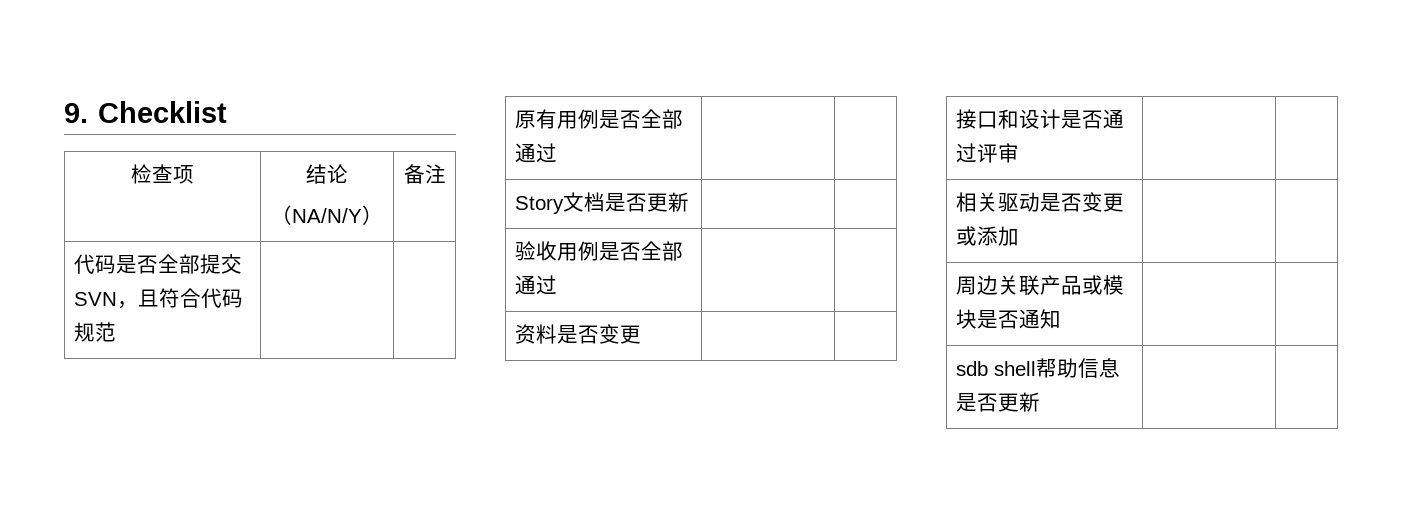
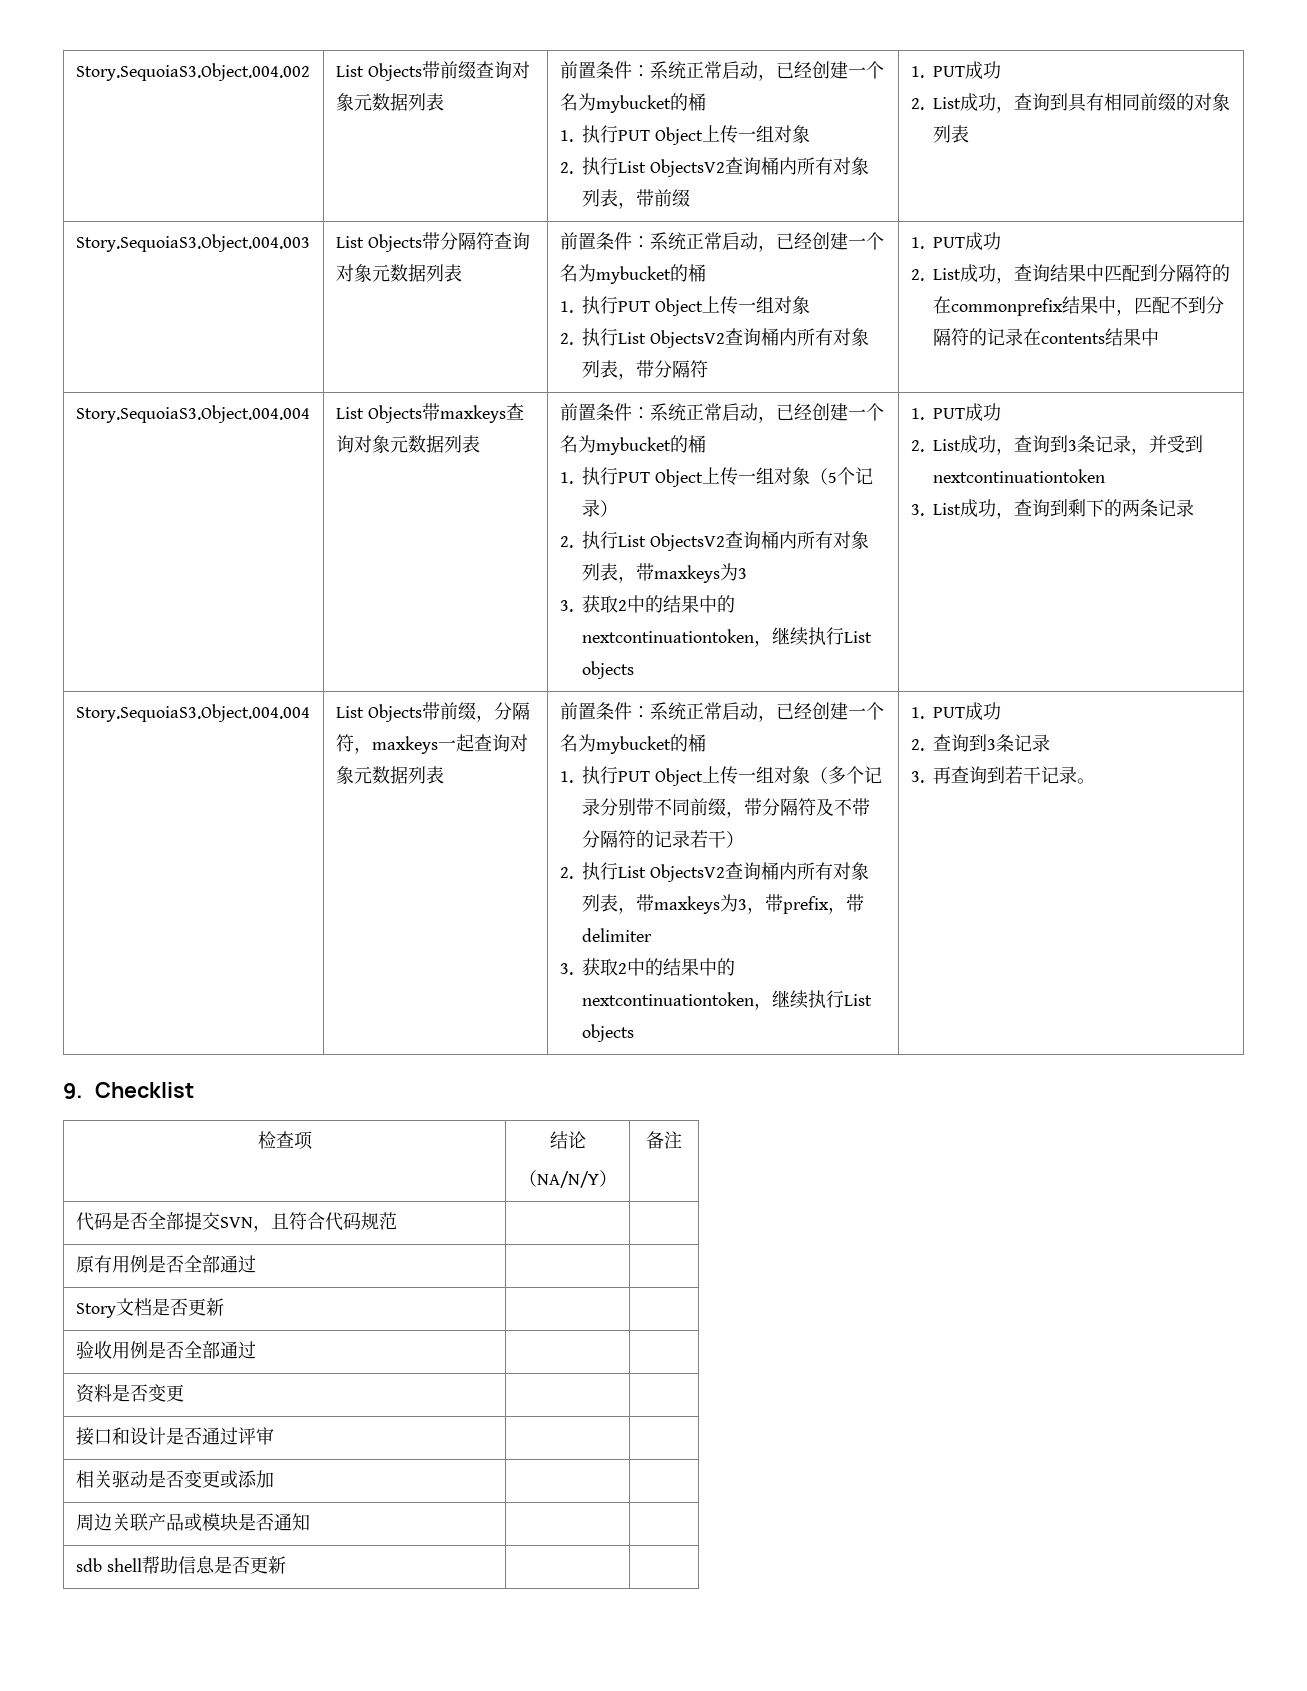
(64, 113) none -> [75,63,310,81] [335,61,530,81] [335,93,444,111] [559,61,884,81] [559,93,706,113] [559,125,810,145] [559,157,869,177] [581,189,690,209] [910,61,1001,79] [910,93,1230,113] [932,125,969,143] [75,234,310,252] [335,232,530,252] [335,264,462,282] [559,232,884,252] [559,264,706,284] [559,296,810,316] [559,328,869,348] [581,360,708,380] [910,232,1001,250] [910,264,1230,284] [932,296,1224,316] [932,328,1159,346] [75,405,310,423] [335,403,524,423] [335,435,480,453] [559,403,884,423] [559,435,706,455] [559,467,873,487] [581,499,618,517] [559,531,869,551] [581,563,747,583] [559,595,735,613] [581,627,872,647] [581,661,634,679] [910,403,1001,421] [910,435,1203,455] [932,469,1105,483] [910,499,1194,519] [75,704,310,722] [335,702,530,722] [335,734,528,754] [335,766,444,784] [559,702,884,722] [559,734,706,754] [559,766,882,786] [581,798,870,818] [581,830,744,848] [559,862,869,882] [581,894,864,914] [581,928,652,942] [559,958,735,976] [581,990,872,1010] [581,1024,634,1042] [910,702,1001,720] [910,734,1050,752] [910,766,1095,784] Story.SequoiaS3.Object.004.002 | List Objects带前缀查询对象元数据列表 | 前置条件：系统正常启动，已经创建一个名为mybucket的桶 // 1.执行PUT Object上传一组对象 // 2.执行List ObjectsV2查询桶内所有对象列表，带前缀 | 1. PUT成功 // 2. List成功，查询到具有相同前缀的对象列表 // Story.SequoiaS3.Object.004.003 | List Objects带分隔符查询对象元数据列表 | 前置条件：系统正常启动，已经创建一个名为mybucket的桶 // 1.执行PUT Object上传一组对象 // 2.执行List ObjectsV2查询桶内所有对象列表，带分隔符 | 1. PUT成功 // 2. List成功，查询结果中匹配到分隔符的在commonprefix结果中，匹配不到分隔符的记录在contents结果中 // Story.SequoiaS3.Object.004.004 | List Objects带maxkeys查询对象元数据列表 | 前置条件：系统正常启动，已经创建一个名为mybucket的桶 // 1.执行PUT Object上传一组对象（5个记录） // 2.执行List ObjectsV2查询桶内所有对象列表，带maxkeys为3 // 3.获取2中的结果中的nextcontinuationtoken，继续执行List objects | 1. PUT成功 // 2. List成功，查询到3条记录，并受到nextcontinuationtoken // 3. List成功，查询到剩下的两条记录 // Story.SequoiaS3.Object.004.004 | List Objects带前缀，分隔符，maxkeys一起查询对象元数据列表 | 前置条件：系统正常启动，已经创建一个名为mybucket的桶 // 1.执行PUT Object上传一组对象（多个记录分别带不同前缀，带分隔符及不带分隔符的记录若干） // 2.执行List ObjectsV2查询桶内所有对象列表，带maxkeys为3，带prefix，带delimiter // 3.获取2中的结果中的nextcontinuationtoken，继续执行List objects | 1. PUT成功 // 2.查询到3条记录 // 3.再查询到若干记录。 //

